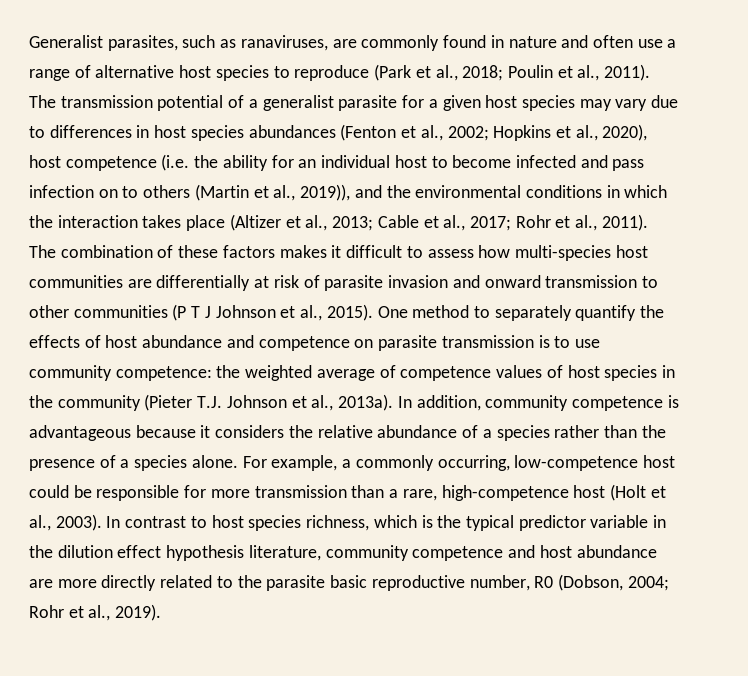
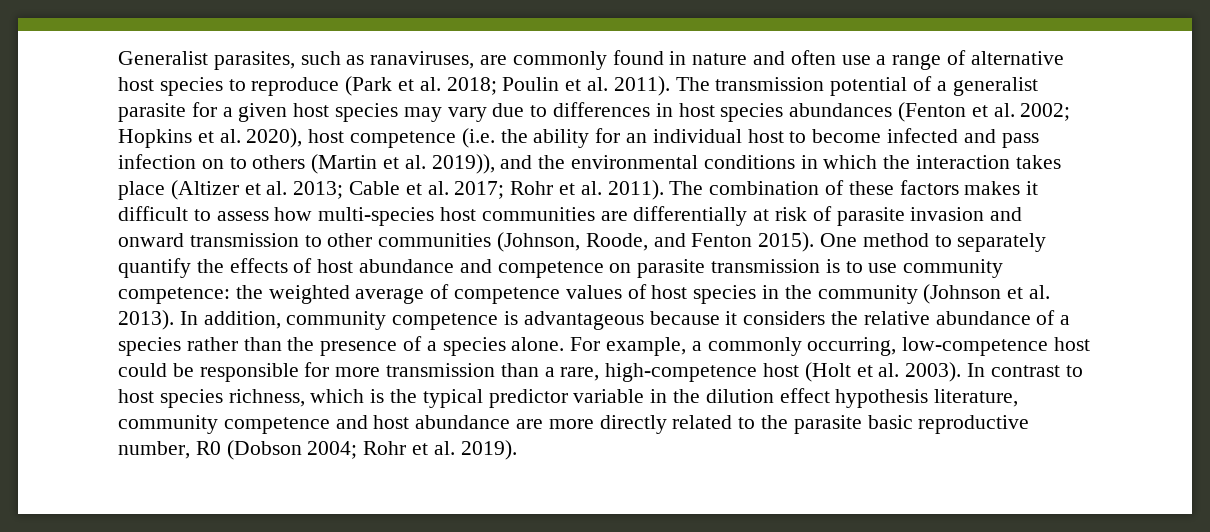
[435,65,458,81] al., -> [419,77,441,91] al.
[577,65,600,81] al., -> [587,77,609,91] al.
[420,125,443,141] al., -> [993,103,1015,117] al.
[575,125,598,141] al., -> [219,129,241,143] al.
[273,185,296,201] al., -> [404,155,426,169] al.
[305,215,328,231] al., -> [266,181,288,195] al.
[443,215,466,231] al., -> [427,181,449,195] al.
[575,215,598,231] al., -> [580,181,602,195] al.
[172,304,323,321] (P T J Johnson et al., -> [497,232,753,252] (Johnson, Roode, and Fenton
[144,394,394,411] (Pieter T.J. Johnson et al., 2013a). -> [923,284,1051,304] [118,310,174,330] (Johnson et al. 2013).
[29,515,51,531] al., -> [878,363,900,377] al.
[557,574,623,591] (Dobson, -> [226,440,302,460] (Dobson
[88,605,111,621] al., -> [433,441,455,455] al.

